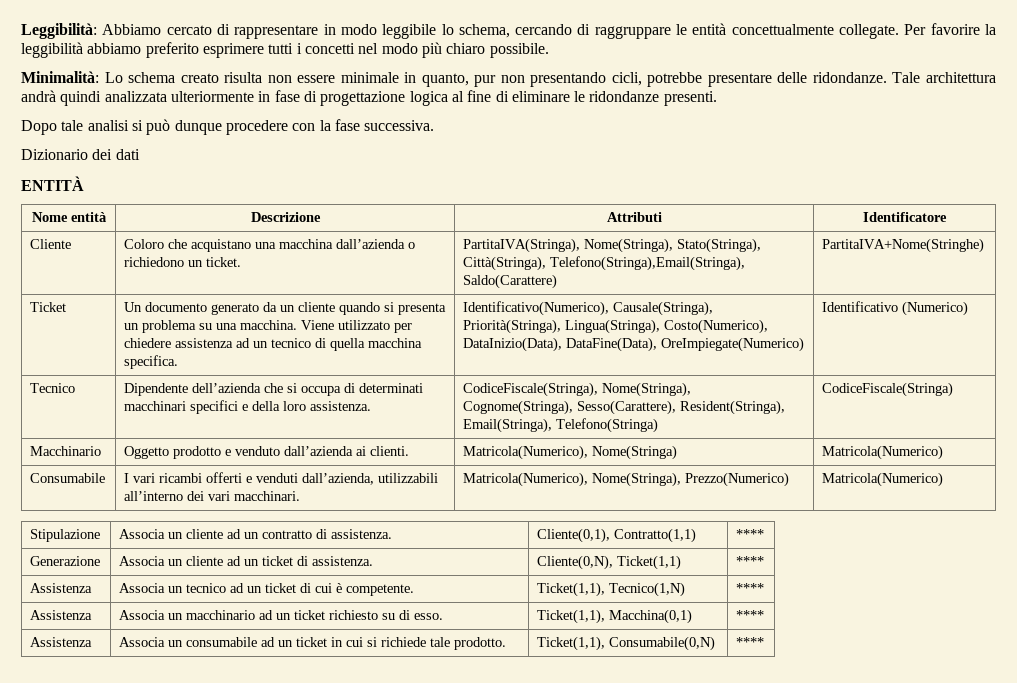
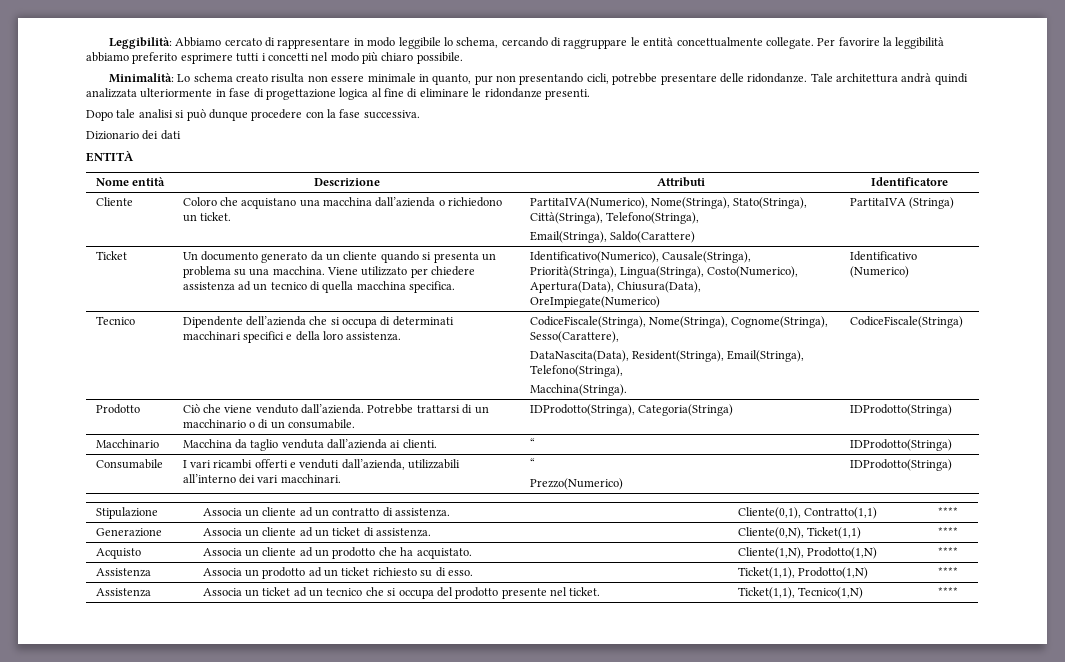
[463,238,581,253] PartitaIVA(Stringa), -> [529,197,648,209] PartitaIVA(Numerico),
[550,256,746,271] Telefono(Stringa),Email(Stringa), -> [605,212,699,224] [529,231,607,243] Telefono(Stringa), // Email(Stringa),
[822,238,985,253] PartitaIVA+Nome(Stringhe) -> [849,197,954,209] PartitaIVA (Stringa)
[463,337,658,352] DataInizio(Data), DataFine(Data), -> [529,281,701,293] Apertura(Data), Chiusura(Data),
(677, 407) none -> [529,350,629,362] // DataNascita(Data),
[556,418,659,433] Telefono(Stringa) -> [529,365,623,377] [529,384,627,396] Telefono(Stringa), // Macchina(Stringa).
[30,446,102,456] [124,446,281,459] Macchinario | Oggetto prodotto e venduto -> [95,404,140,414] [182,404,489,414] [182,419,356,429] [529,404,733,416] [849,404,952,416] [95,439,159,448] [182,439,324,451] Prodotto | Ciò che viene venduto dall’azienda. Potrebbe trattarsi di un macchinario o di un consumabile. | IDProdotto(Stringa), Categoria(Stringa) | IDProdotto(Stringa) // Macchinario | Macchina da taglio venduta
[463,445,678,460] [822,445,944,460] Matricola(Numerico), Nome(Stringa) | Matricola(Numerico) -> [529,438,535,448] [849,439,952,451] “ | IDProdotto(Stringa)
[463,472,682,487] Matricola(Numerico), Nome(Stringa), -> [529,458,535,468] “ //
[822,472,944,487] Matricola(Numerico) -> [849,459,952,471] IDProdotto(Stringa)
[30,583,93,593] [119,583,415,596] [537,582,686,597] [736,583,765,593] [30,610,93,620] [119,610,256,620] Assistenza | Associa un tecnico ad un ticket di cui è competente. | Ticket(1,1), Tecnico(1,N) | **** // Assistenza | Associa un macchinario -> [95,548,141,559] [202,547,472,559] [737,547,877,559] [937,547,958,556] [95,568,151,577] [202,567,306,579] Acquisto | Associa un cliente ad un prodotto che ha acquistato. | Cliente(1,N), Prodotto(1,N) | **** // Assistenza | Associa un prodotto
[609,609,693,624] [736,610,765,620] [30,637,93,647] [119,637,507,650] [537,636,716,651] Macchina(0,1) | **** // Assistenza | Associa un consumabile ad un ticket in cui si richiede tale prodotto. | Ticket(1,1), Consumabile(0,N) -> [797,567,868,579] [937,567,958,576] [95,588,151,597] [202,587,601,599] [737,587,863,599] Prodotto(1,N) | **** // Assistenza | Associa un ticket ad un tecnico che si occupa del prodotto presente nel ticket. | Ticket(1,1), Tecnico(1,N)

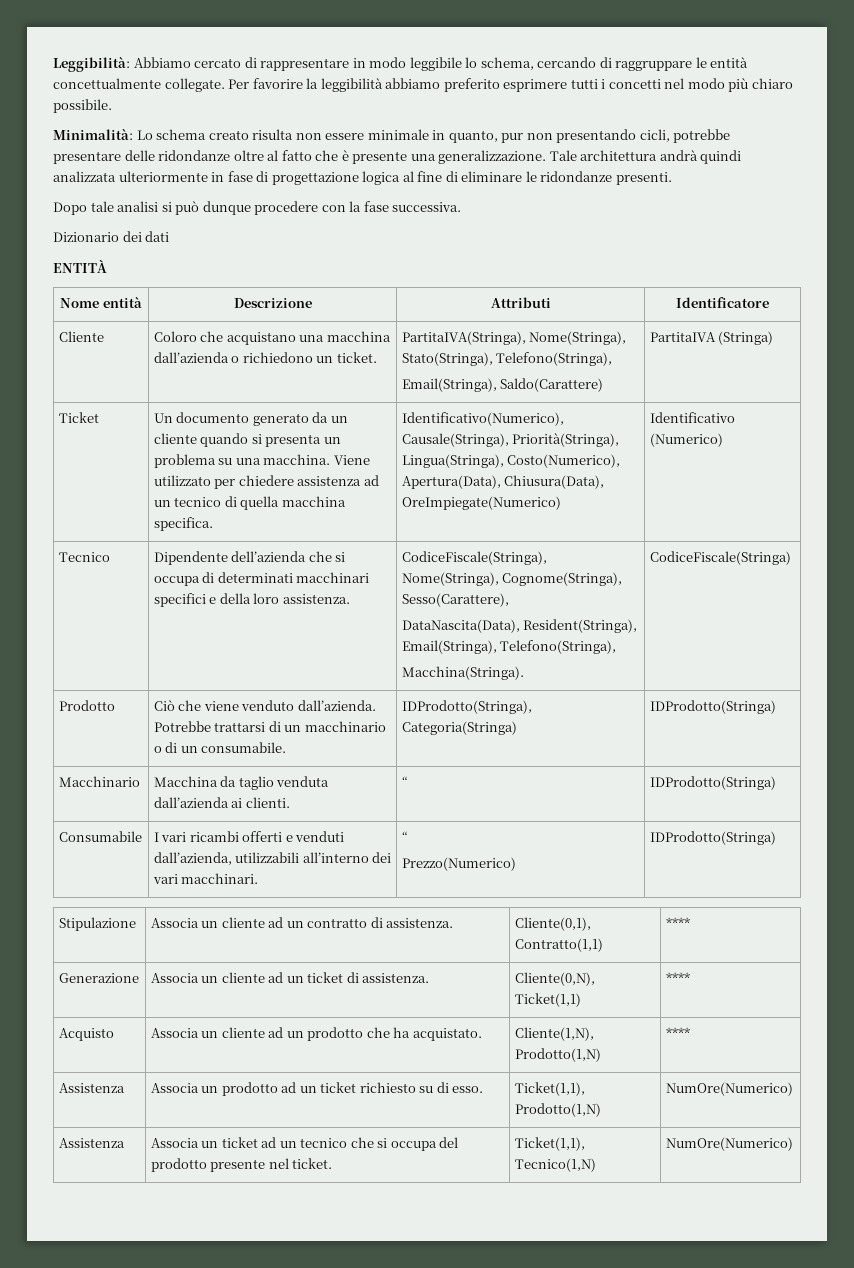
[747,73,808,83] ridondanze. -> [158,150,547,164] ridondanze oltre al fatto che è presente una generalizzazione.
[529,197,648,209] PartitaIVA(Numerico), -> [401,331,526,345] PartitaIVA(Stringa),
[529,212,603,224] Città(Stringa), -> (493, 359) none
[937,567,958,576] **** -> [665,1082,793,1096] NumOre(Numerico)
[937,587,958,596] **** -> [665,1137,793,1151] NumOre(Numerico)

